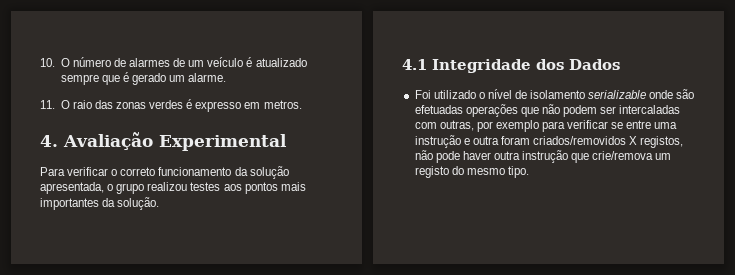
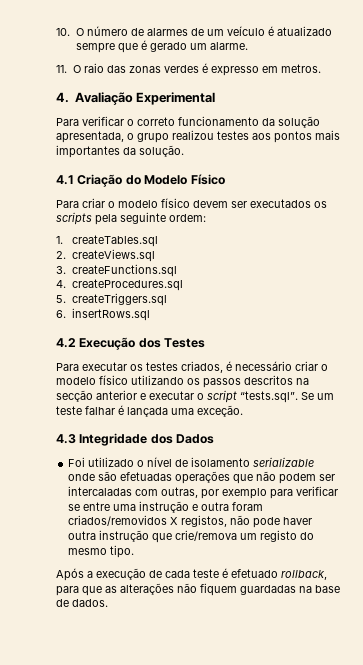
(427, 64) none -> [77,174,225,187] [56,198,327,208] [56,212,206,225] [56,235,159,247] [56,249,156,262] [56,264,178,277] [56,279,184,291] [56,293,168,306] [56,308,151,321] [56,337,206,350] [56,361,328,373] [56,375,309,388] [56,390,334,403] [56,405,243,417] [56,434,76,444] Criação do Modelo Físico // Para criar o modelo físico devem ser executados os scripts pela seguinte ordem: // 1. createTables.sql // 2. createViews.sql // 3. createFunctions.sql // 4. createProcedures.sql // 5. createTriggers.sql // 6. insertRows.sql // 4.2 Execução dos Testes // Para executar os testes criados, é necessário criar o modelo físico utilizando os passos descritos na secção anterior e executar o script “tests.sql”. Se um teste falhar é lançada uma exceção. // 4.3
(529, 172) none -> [56,568,327,581] [56,583,340,596] [56,599,108,607] // Após a execução de cada teste é efetuado rollback, para que as alterações não fiquem guardadas na base de dados.

